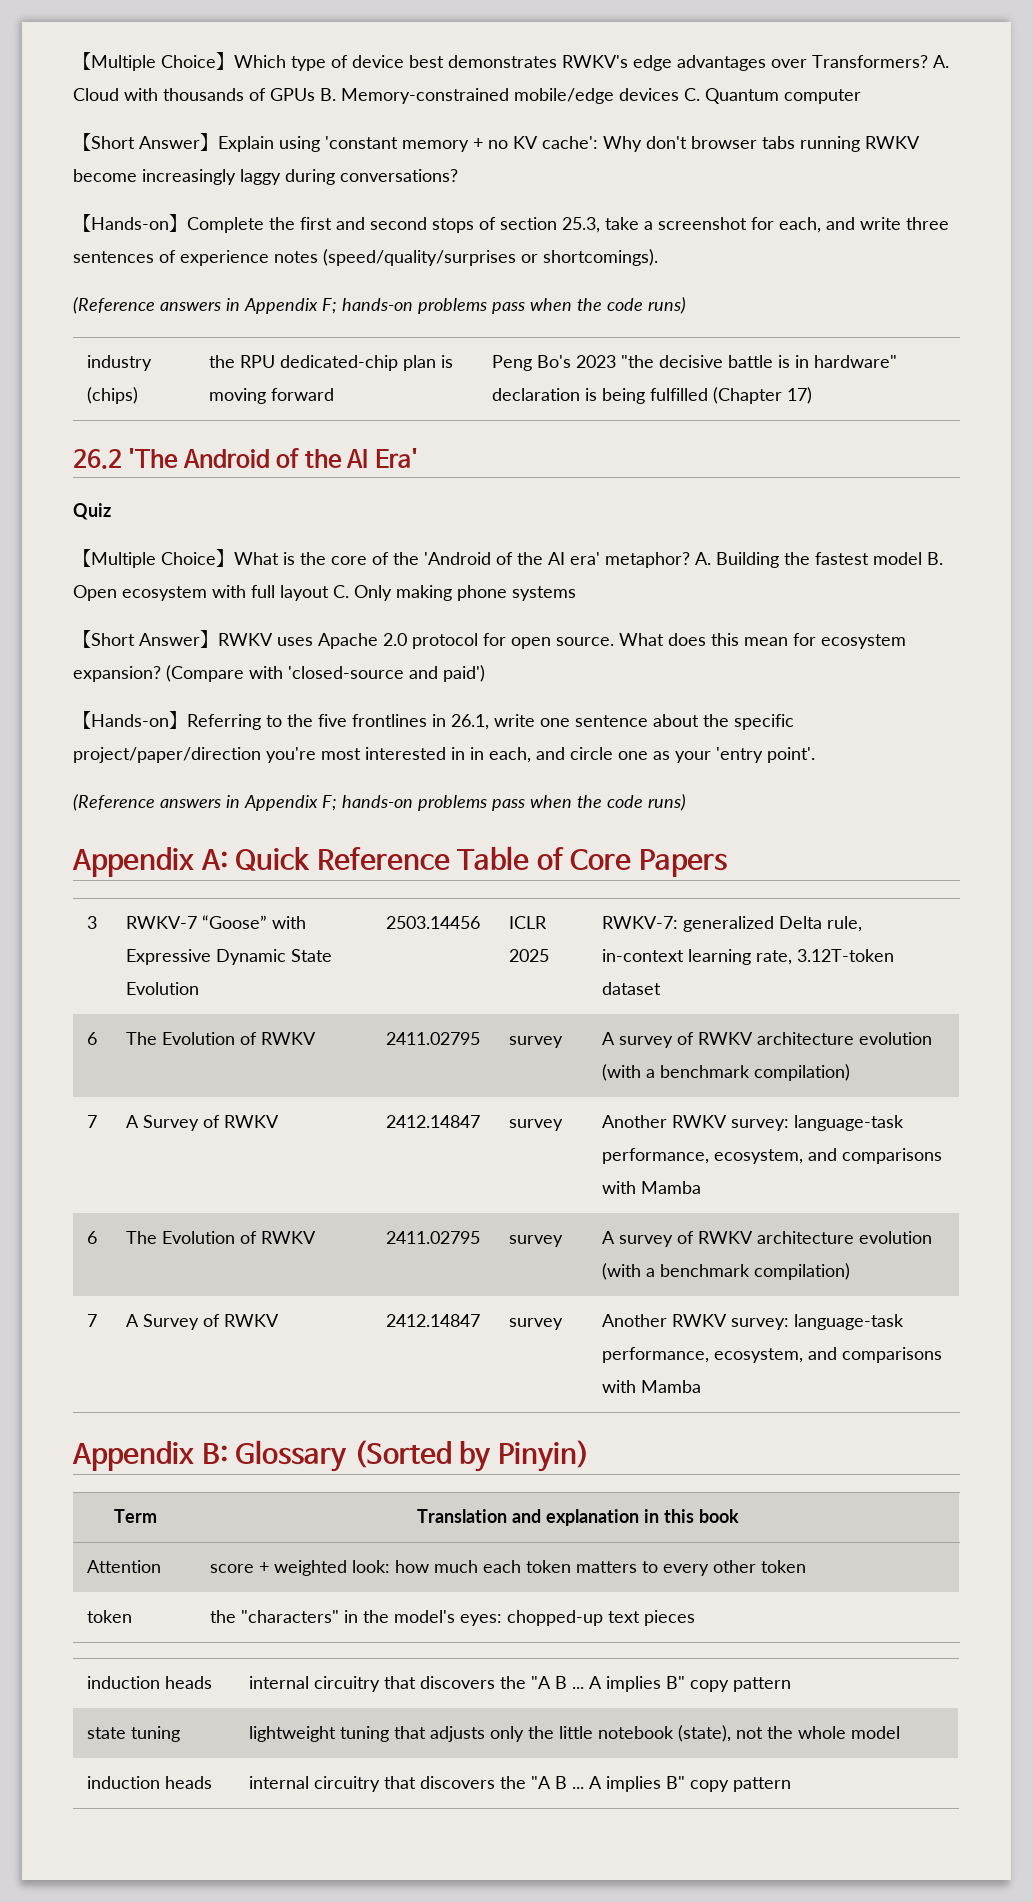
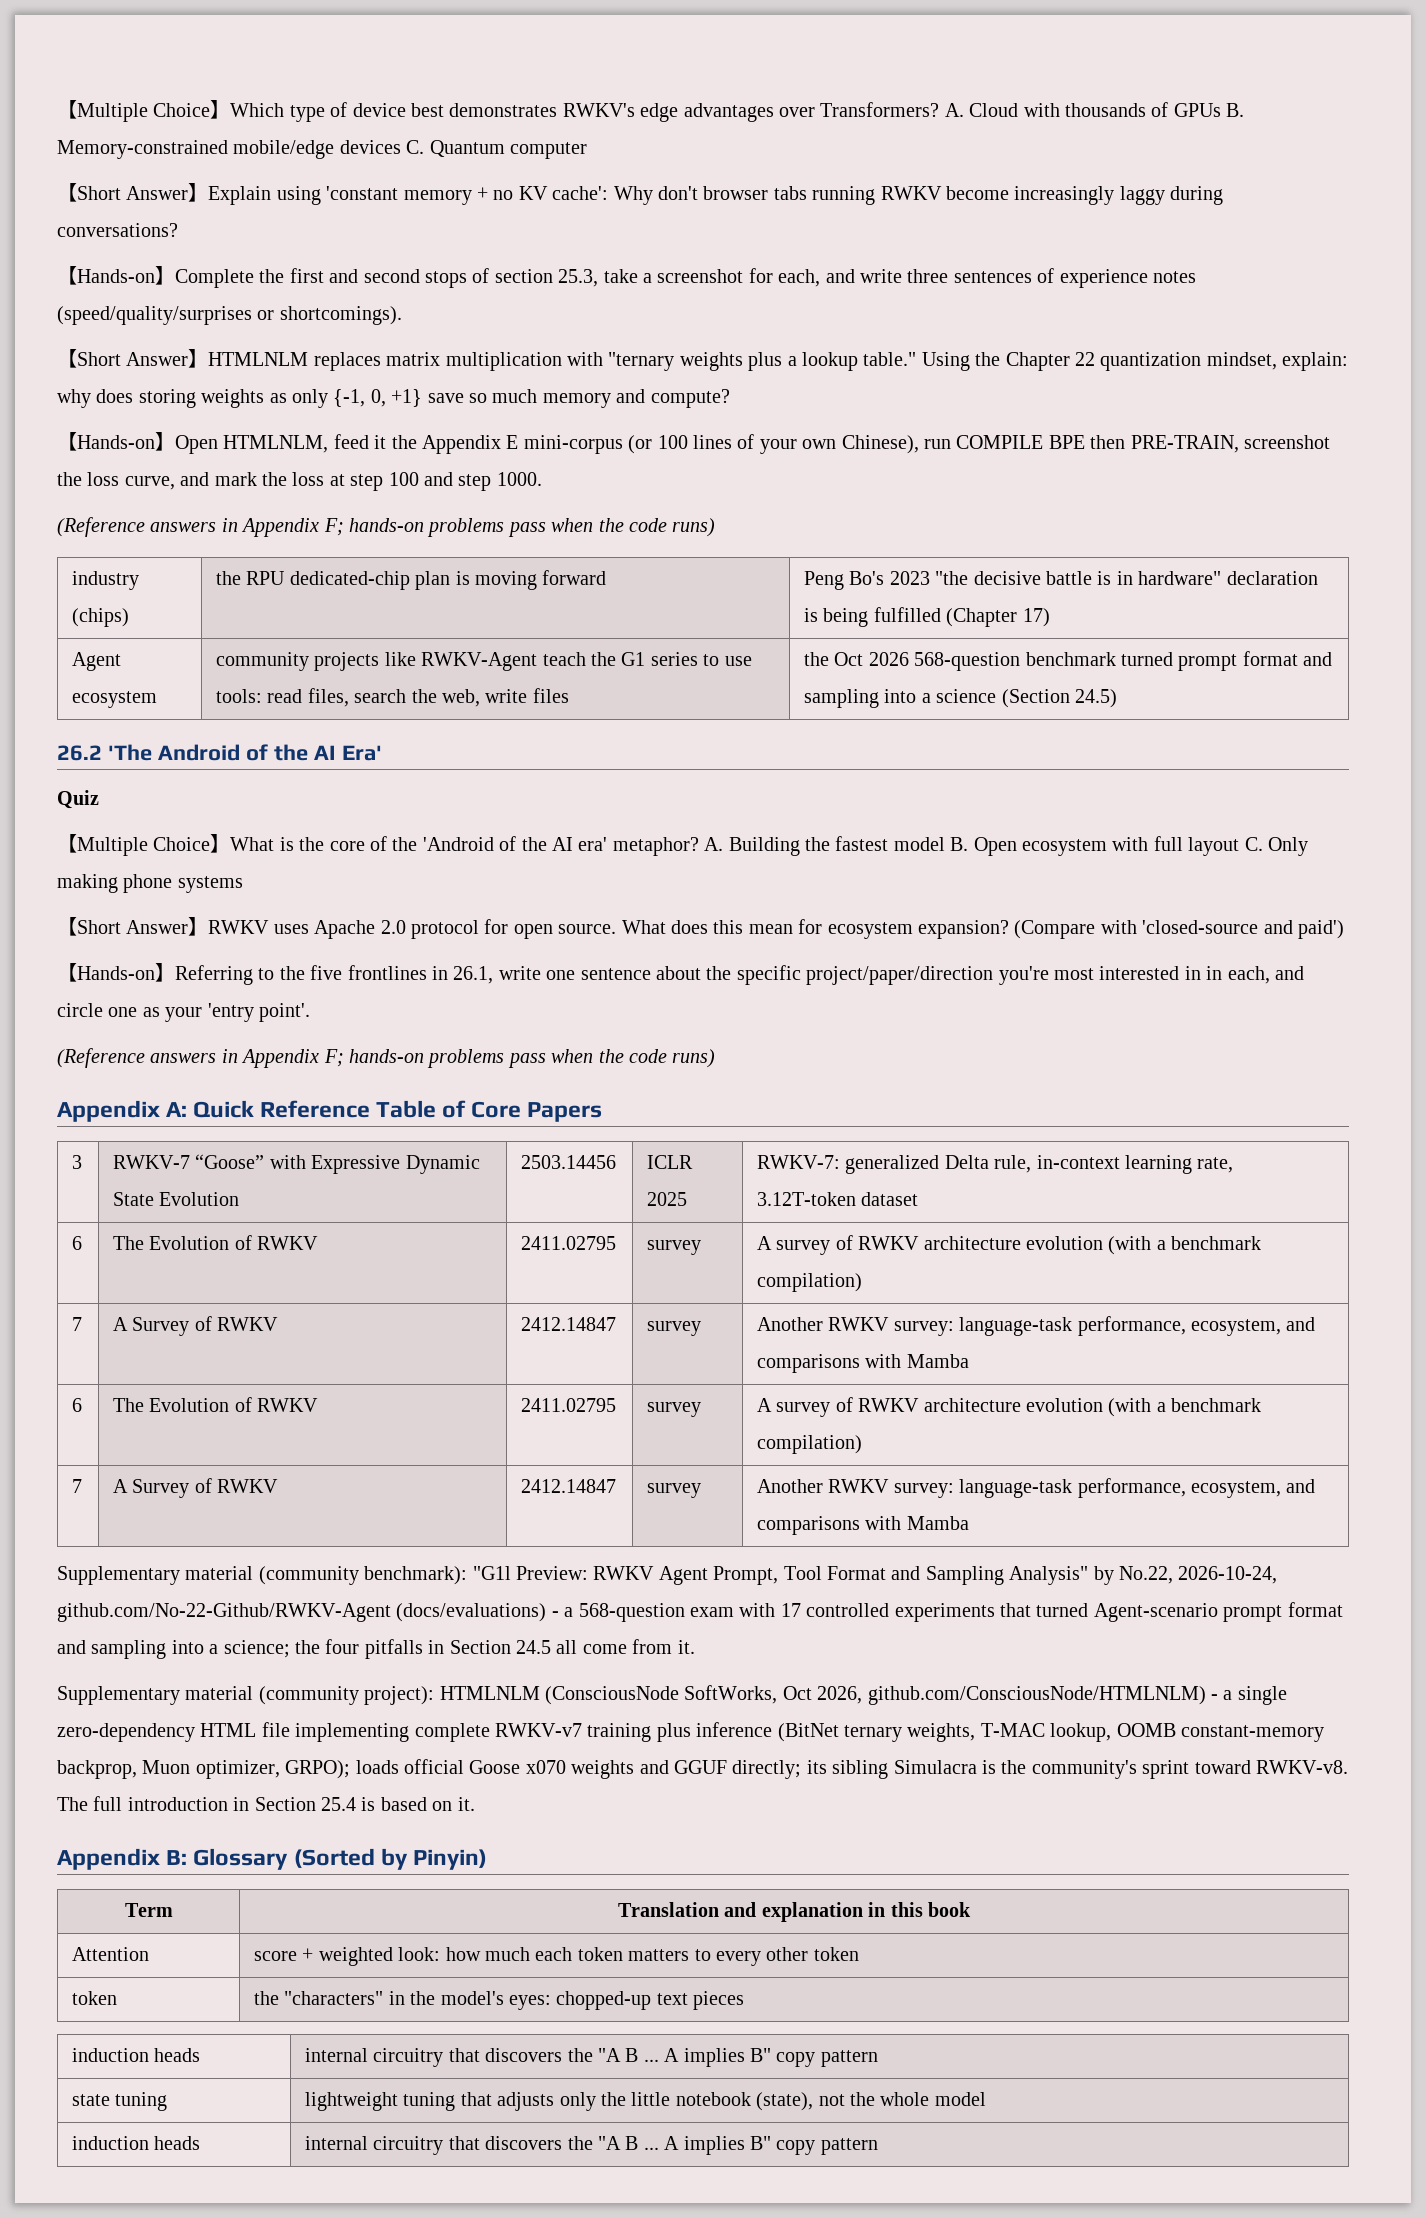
(658, 257) none -> [57,349,1349,371] [57,389,730,408] [57,432,1330,454] [57,472,542,491] // 【Short Answer】HTMLNLM replaces matrix multiplication with "ternary weights plus a lookup table." Using the Chapter 22 quantization mindset, explain: why does storing weights as only {-1, 0, +1} save so much memory and compute? // 【Hands-on】Open HTMLNLM, feed it the Appendix E mini-corpus (or 100 lines of your own Chinese), run COMPILE BPE then PRE-TRAIN, screenshot the loss curve, and mark the loss at step 100 and step 1000.
(813, 395) none -> [72,652,122,671] [72,691,158,708] [216,652,752,671] [216,688,569,707] [804,651,1333,671] [804,689,1118,708] // Agent ecosystem | community projects like RWKV-Agent teach the G1 series to use tools: read files, search the web, write files | the Oct 2026 568-question benchmark turned prompt format and sampling into a science (Section 24.5)
(702, 1386) none -> [57,1566,1278,1585] [57,1602,1343,1622] [57,1639,695,1659] [57,1685,1287,1705] [57,1722,1324,1742] [57,1759,1348,1779] [57,1796,475,1811] // Supplementary material (community benchmark): "G1l Preview: RWKV Agent Prompt, Tool Format and Sampling Analysis" by No.22, 2026-10-24, github.com/No-22-Github/RWKV-Agent (docs/evaluations) - a 568-question exam with 17 controlled experiments that turned Agent-scenario prompt format and sampling into a science; the four pitfalls in Section 24.5 all come from it. // Supplementary material (community project): HTMLNLM (ConsciousNode SoftWorks, Oct 2026, github.com/ConsciousNode/HTMLNLM) - a single zero-dependency HTML file implementing complete RWKV-v7 training plus inference (BitNet ternary weights, T-MAC lookup, OOMB constant-memory backprop, Muon optimizer, GRPO); loads official Goose x070 weights and GGUF directly; its sibling Simulacra is the community's sprint toward RWKV-v8. The full introduction in Section 25.4 is based on it.

